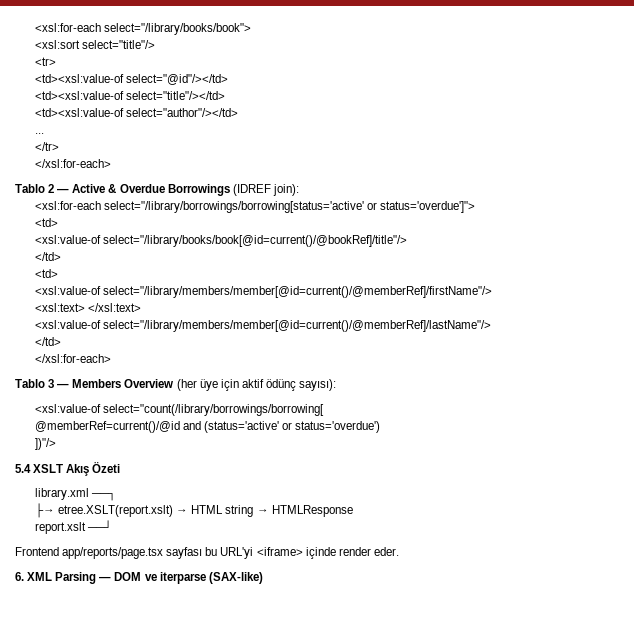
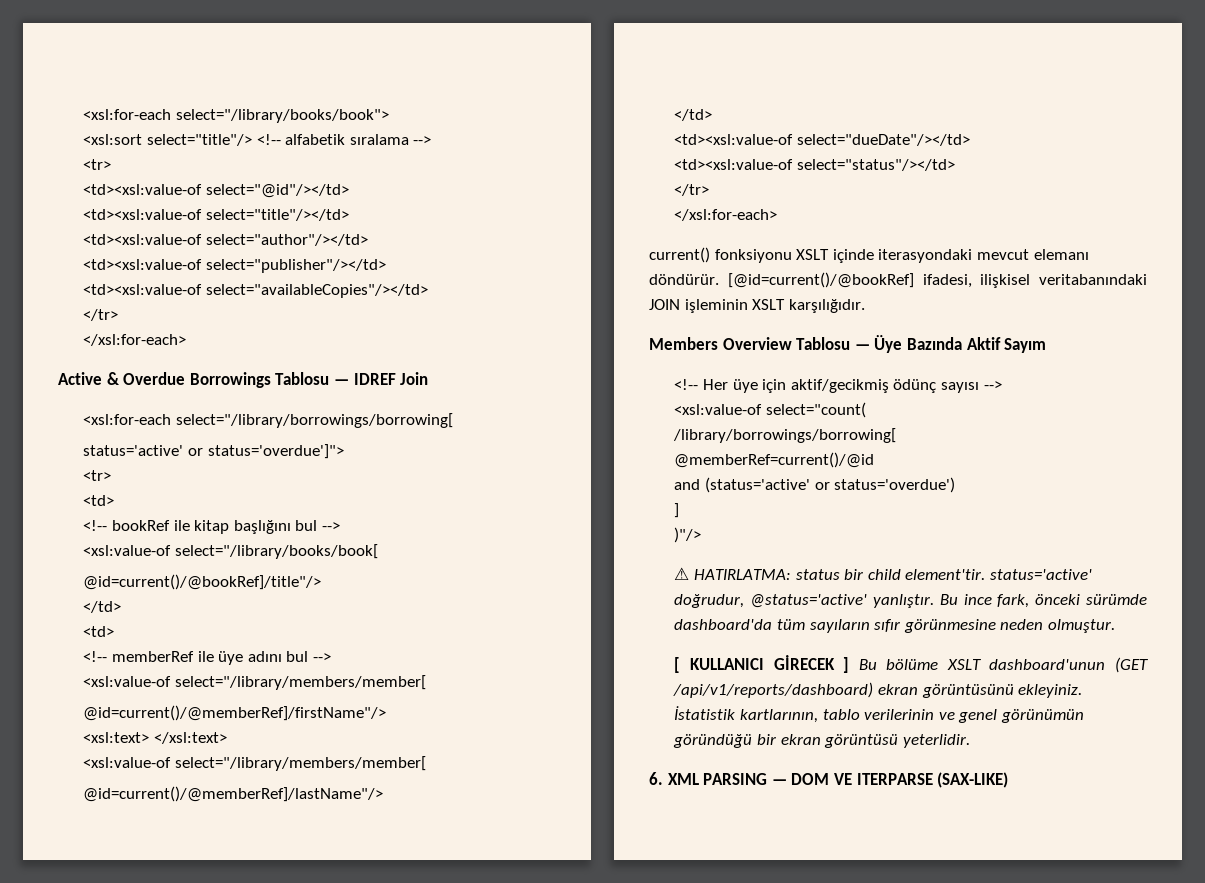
(156, 44) none -> [256,134,432,145] <!-- alfabetik sıralama -->
[35,133,45,134] [35,142,60,151] [35,159,112,168] [15,184,70,193] ... // </tr> // </xsl:for-each> // Tablo 2 — -> [83,259,386,273] [83,284,428,298] [83,309,119,321] [83,334,187,346] <td><xsl:value-of select="publisher"/></td> // <td><xsl:value-of select="availableCopies"/></td> // </tr> // </xsl:for-each> //
[232,184,299,196] [35,201,365,213] (IDREF join): // <xsl:for-each select="/library/borrowings/borrowing[status='active' -> [275,372,429,385] [83,413,453,428] [83,445,184,456] Tablosu — IDREF Join // <xsl:for-each select="/library/borrowings/borrowing[ // status='active'
[35,218,59,227] [35,235,408,247] // <td> // <xsl:value-of select="/library/books/book[@id=current()/@bookRef]/title"/> -> [83,470,112,481] [83,495,115,506] [83,520,340,534] [83,544,378,559] [83,574,322,590] // <tr> // <td> // <!-- bookRef ile kitap başlığını bul --> // <xsl:value-of select="/library/books/book[ // @id=current()/@bookRef]/title"/>
[35,286,493,298] // <xsl:value-of select="/library/members/member[@id=current()/@memberRef]/firstName"/> -> [83,651,331,665] [83,675,426,690] [83,705,387,721] // <!-- memberRef ile üye adını bul --> // <xsl:value-of select="/library/members/member[ // @id=current()/@memberRef]/firstName"/>
[103,320,492,332] [35,337,62,346] [35,354,112,363] [15,379,337,391] [35,404,325,416] select="/library/members/member[@id=current()/@memberRef]/lastName"/> // </td> // </xsl:for-each> // Tablo 3 — Members Overview (her üye için aktif ödünç sayısı): // <xsl:value-of select="count(/library/borrowings/borrowing[ -> [174,756,426,771] [83,786,384,802] [674,109,713,121] [674,134,970,146] [674,159,955,171] [674,184,710,196] [674,209,778,221] [649,247,1089,263] [649,272,1147,288] [649,299,865,313] [649,335,1047,353] [674,379,1002,393] [674,402,866,418] [673,428,897,443] select="/library/members/member[ // @id=current()/@memberRef]/lastName"/> // </td> // <td><xsl:value-of select="dueDate"/></td> // <td><xsl:value-of select="status"/></td> // </tr> // </xsl:for-each> // current() fonksiyonu XSLT içinde iterasyondaki mevcut elemanı döndürür. [@id=current()/@bookRef] ifadesi, ilişkisel veritabanındaki JOIN işleminin XSLT karşılığıdır. // Members Overview Tablosu — Üye Bazında Aktif Sayım // <!-- Her üye için aktif/gecikmiş ödünç sayısı --> // <xsl:value-of select="count( // /library/borrowings/borrowing[
(181, 427) none -> (875, 460) //
[35,438,57,450] [15,461,121,476] [35,488,117,501] [35,503,353,518] [35,520,113,534] [15,547,399,559] ])"/> // 5.4 XSLT Akış Özeti // library.xml ──┐ // ├→ etree.XSLT(report.xslt) → HTML string → HTMLResponse // report.xslt ──┘ // Frontend app/reports/page.tsx sayfası bu URL'yi <iframe> içinde render eder. -> [674,503,680,518] [674,527,702,543] [674,567,1092,580] [674,594,1147,608] [674,619,1115,633] [674,655,1148,673] [673,682,1083,698] [674,706,1084,723] [673,734,970,748] ] // )"/> // ⚠ HATIRLATMA: status bir child element'tir. status='active' doğrudur, @status='active' yanlıştır. Bu ince fark, önceki sürümde dashboard'da tüm sayıların sıfır görünmesine neden olmuştur. // [ KULLANICI GİRECEK ] Bu bölüme XSLT dashboard'unun (GET /api/v1/reports/dashboard) ekran görüntüsünü ekleyiniz. İstatistik kartlarının, tablo verilerinin ve genel görünümün göründüğü bir ekran görüntüsü yeterlidir.
[55,572,97,584] Parsing -> [703,773,768,785] PARSING
[144,572,263,584] ve iterparse (SAX-like) -> [833,772,1009,788] VE ITERPARSE (SAX-LIKE)

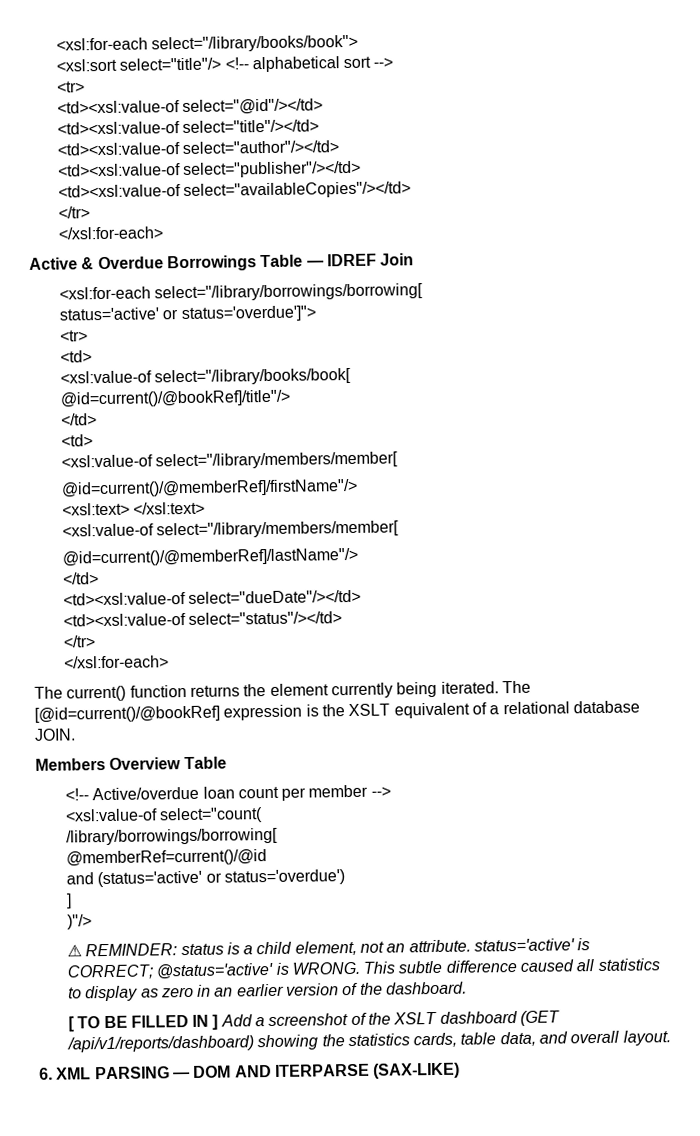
[285,134,409,145] alfabetik sıralama -> [251,56,372,73] alphabetical sort
[275,372,330,385] Tablosu -> [260,254,304,268] Table
[83,520,340,534] // <!-- bookRef ile kitap başlığını bul --> -> (92, 356) none
[83,651,331,665] // <!-- memberRef ile üye adını bul --> -> (93, 440) none
[649,247,1089,263] [649,272,1147,288] [649,299,865,313] [649,335,1047,353] [674,379,979,393] current() fonksiyonu XSLT içinde iterasyondaki mevcut elemanı döndürür. [@id=current()/@bookRef] ifadesi, ilişkisel veritabanındaki JOIN işleminin XSLT karşılığıdır. // Members Overview Tablosu — Üye Bazında Aktif Sayım // <!-- Her üye için aktif/gecikmiş ödünç sayısı -> [34,680,531,702] [34,700,640,723] [34,728,76,741] [35,756,227,771] [64,784,369,801] The current() function returns the element currently being iterated. The [@id=current()/@bookRef] expression is the XSLT equivalent of a relational database JOIN. // Members Overview Table // <!-- Active/overdue loan count per member
[693,569,1092,580] [674,594,1147,608] [674,619,1115,633] [674,655,1148,673] [673,682,1083,698] [674,706,1084,723] [673,734,970,748] HATIRLATMA: status bir child element'tir. status='active' doğrudur, @status='active' yanlıştır. Bu ince fark, önceki sürümde dashboard'da tüm sayıların sıfır görünmesine neden olmuştur. // [ KULLANICI GİRECEK ] Bu bölüme XSLT dashboard'unun (GET /api/v1/reports/dashboard) ekran görüntüsünü ekleyiniz. İstatistik kartlarının, tablo verilerinin ve genel görünümün göründüğü bir ekran görüntüsü yeterlidir. -> [85,938,591,957] [66,958,660,980] [67,981,468,1002] [67,1010,561,1032] [66,1030,671,1053] REMINDER: status is a child element, not an attribute. status='active' is CORRECT; @status='active' is WRONG. This subtle difference caused all statistics to display as zero in an earlier version of the dashboard. // [ TO BE FILLED IN ] Add a screenshot of the XSLT dashboard (GET /api/v1/reports/dashboard) showing the statistics cards, table data, and overall layout.
[833,773,852,785] VE -> [234,1065,272,1078] AND

